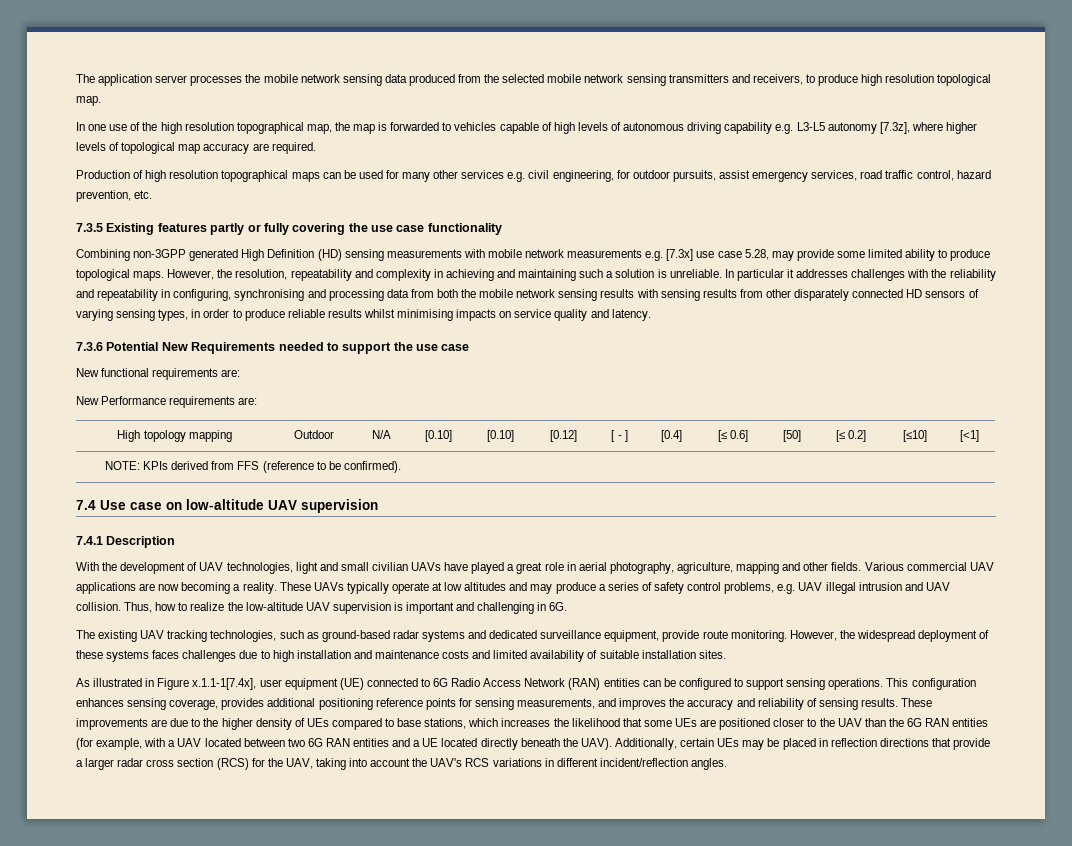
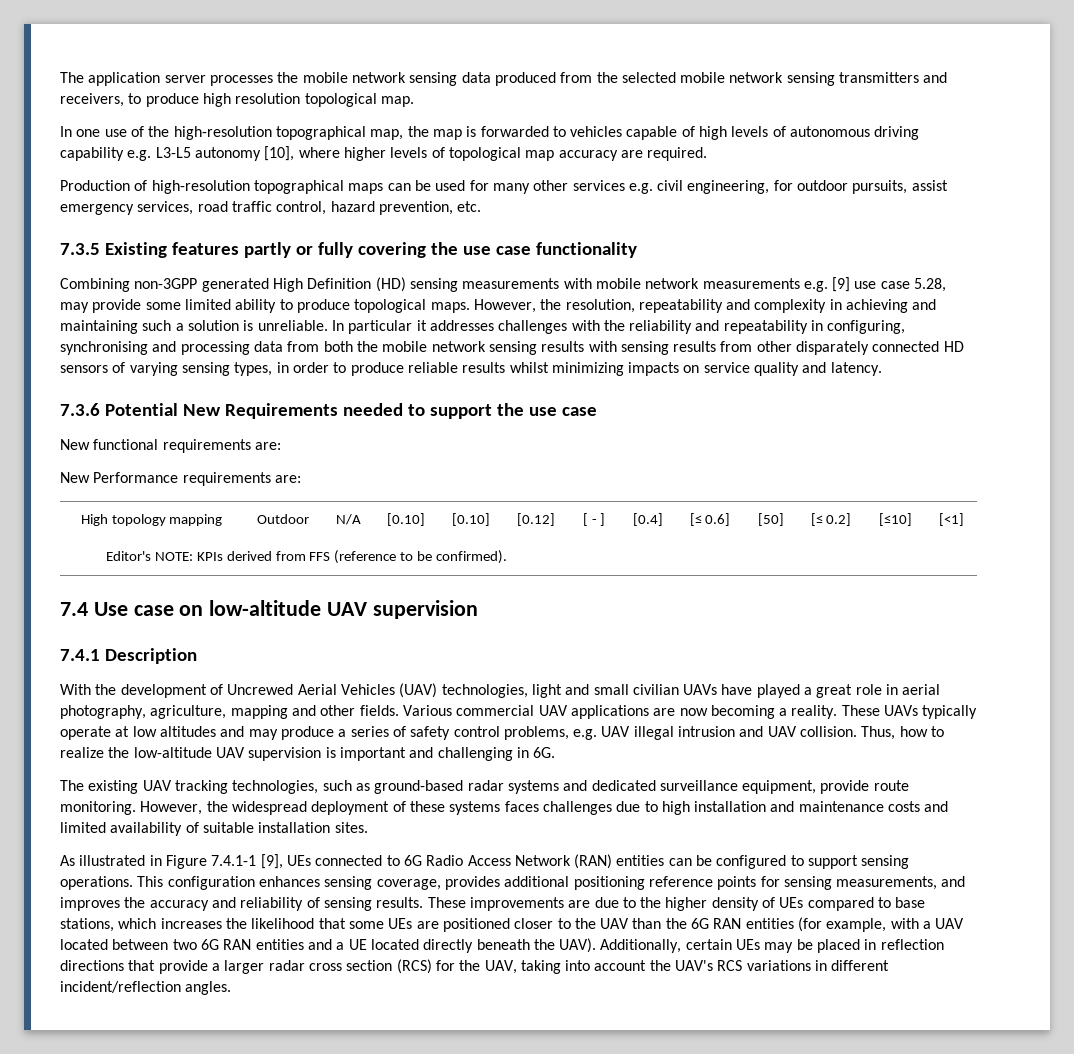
[160,122,234,134] high resolution -> [173,126,272,140] high-resolution
[879,122,910,134] [7.3z], -> [264,146,295,161] [10],
[145,170,219,182] high resolution -> [151,180,250,194] high-resolution
[666,249,694,261] [7.3x] -> [832,277,851,292] [9]
[397,309,454,321] minimising -> [551,362,624,376] minimizing
(979, 436) none -> [105,551,151,561] Editor's
[199,562,224,571] UAV -> [227,683,438,698] Uncrewed Aerial Vehicles (UAV)
[192,678,364,690] x.1.1-1[7.4x], user equipment (UE) -> [211,854,311,869] 7.4.1-1 [9], UEs

